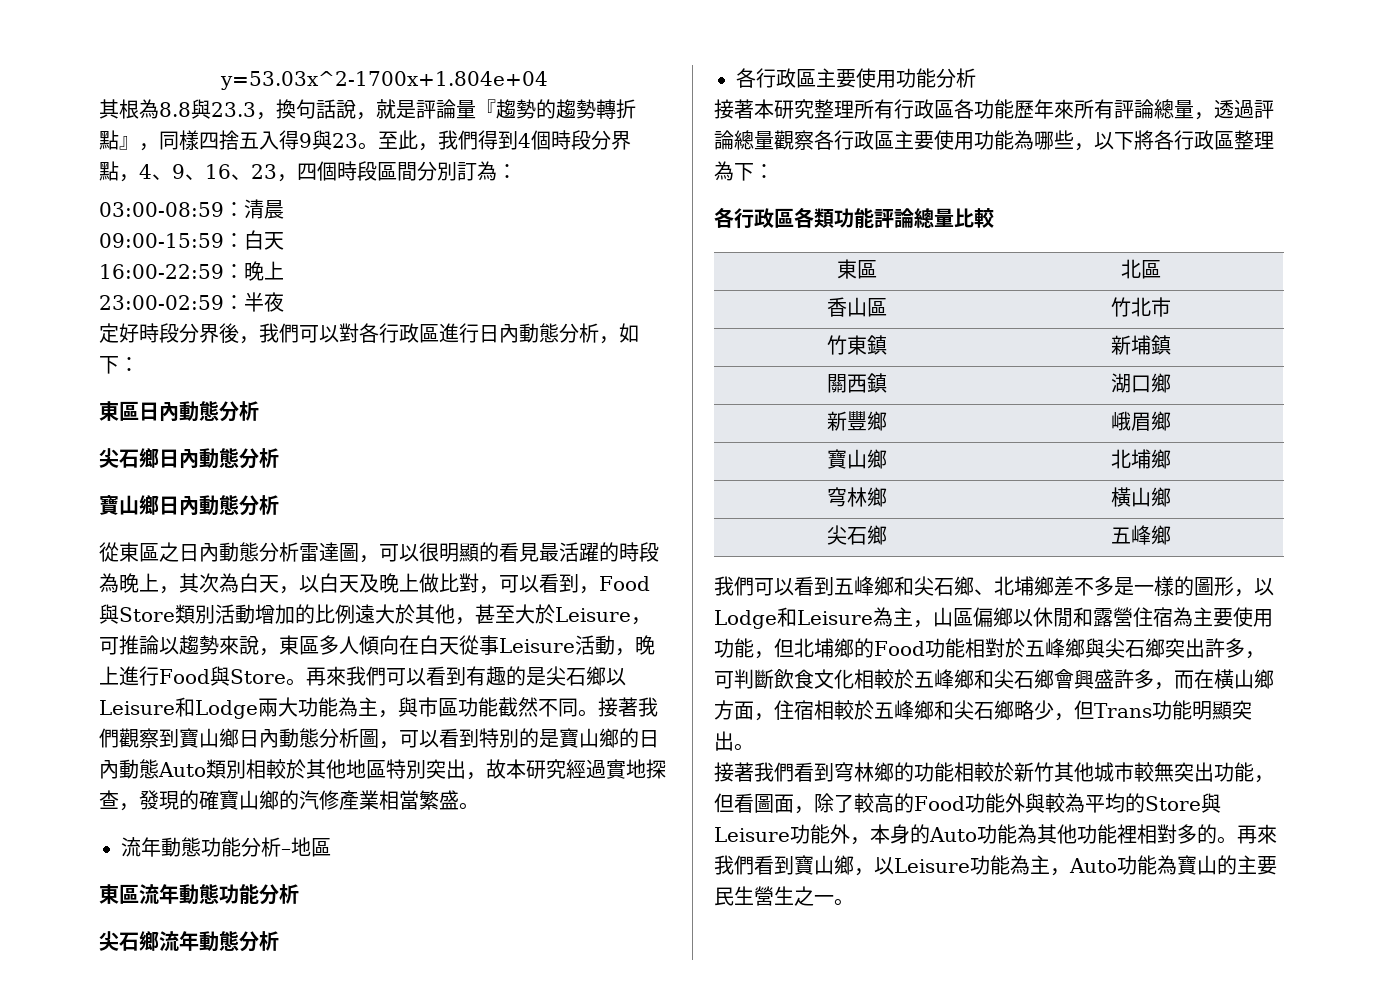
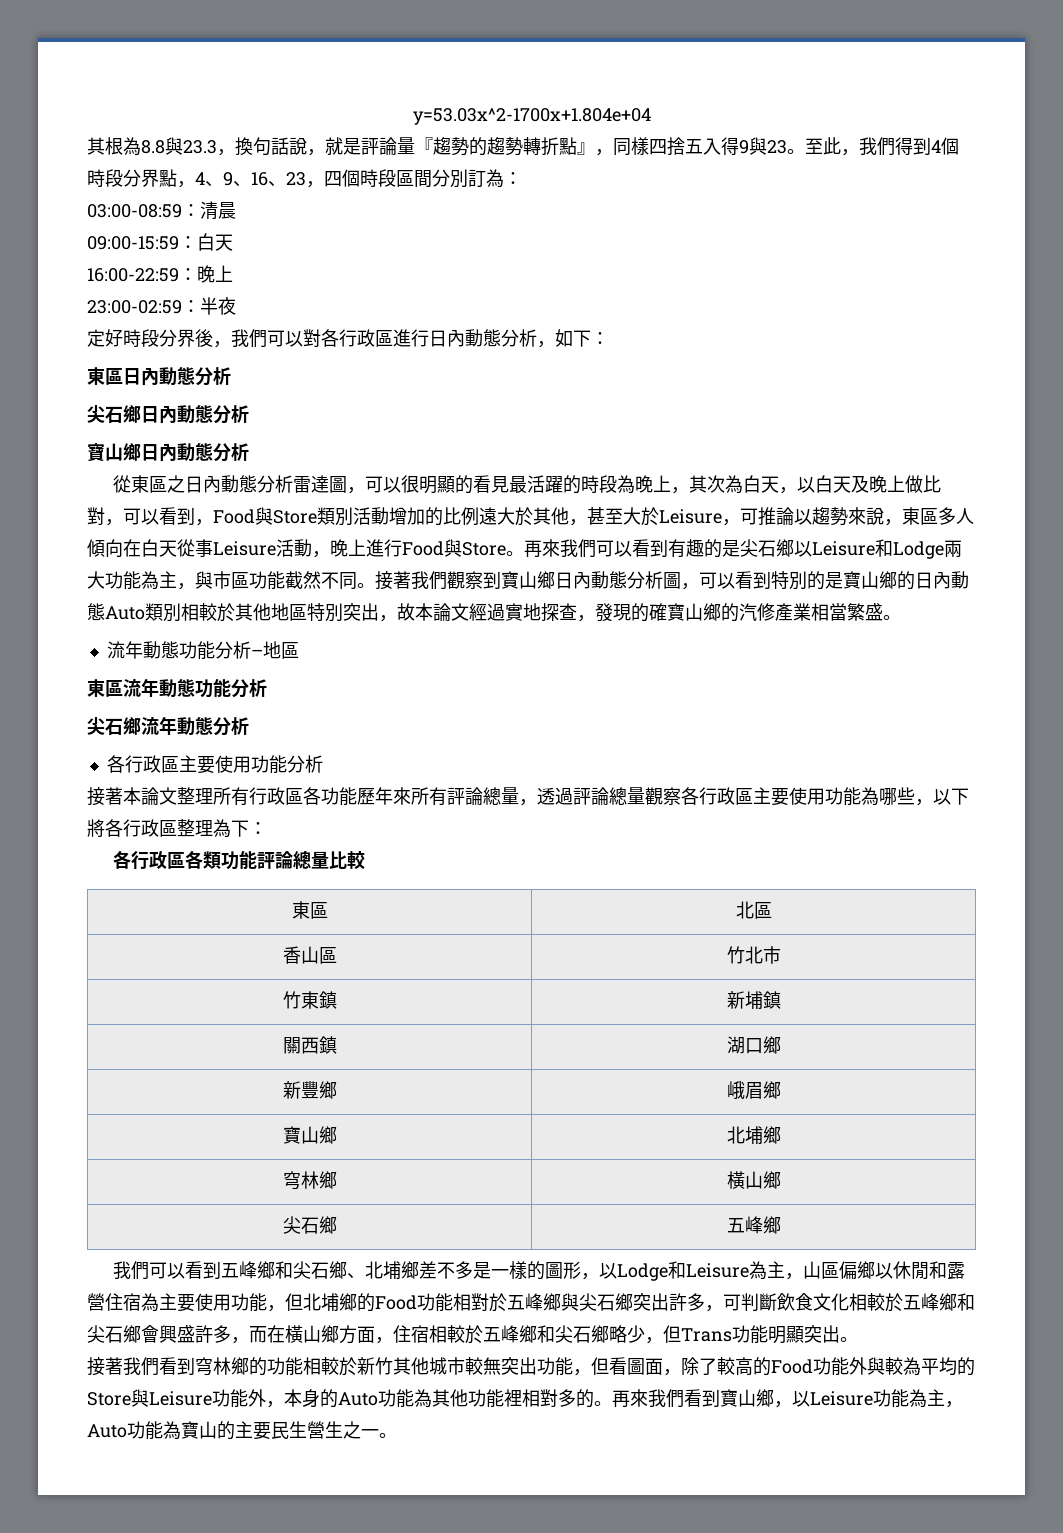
[526,759,566,779] 研究 -> [433,603,469,621] 論文
[774,99,814,119] 研究 -> [141,787,177,805] 論文

